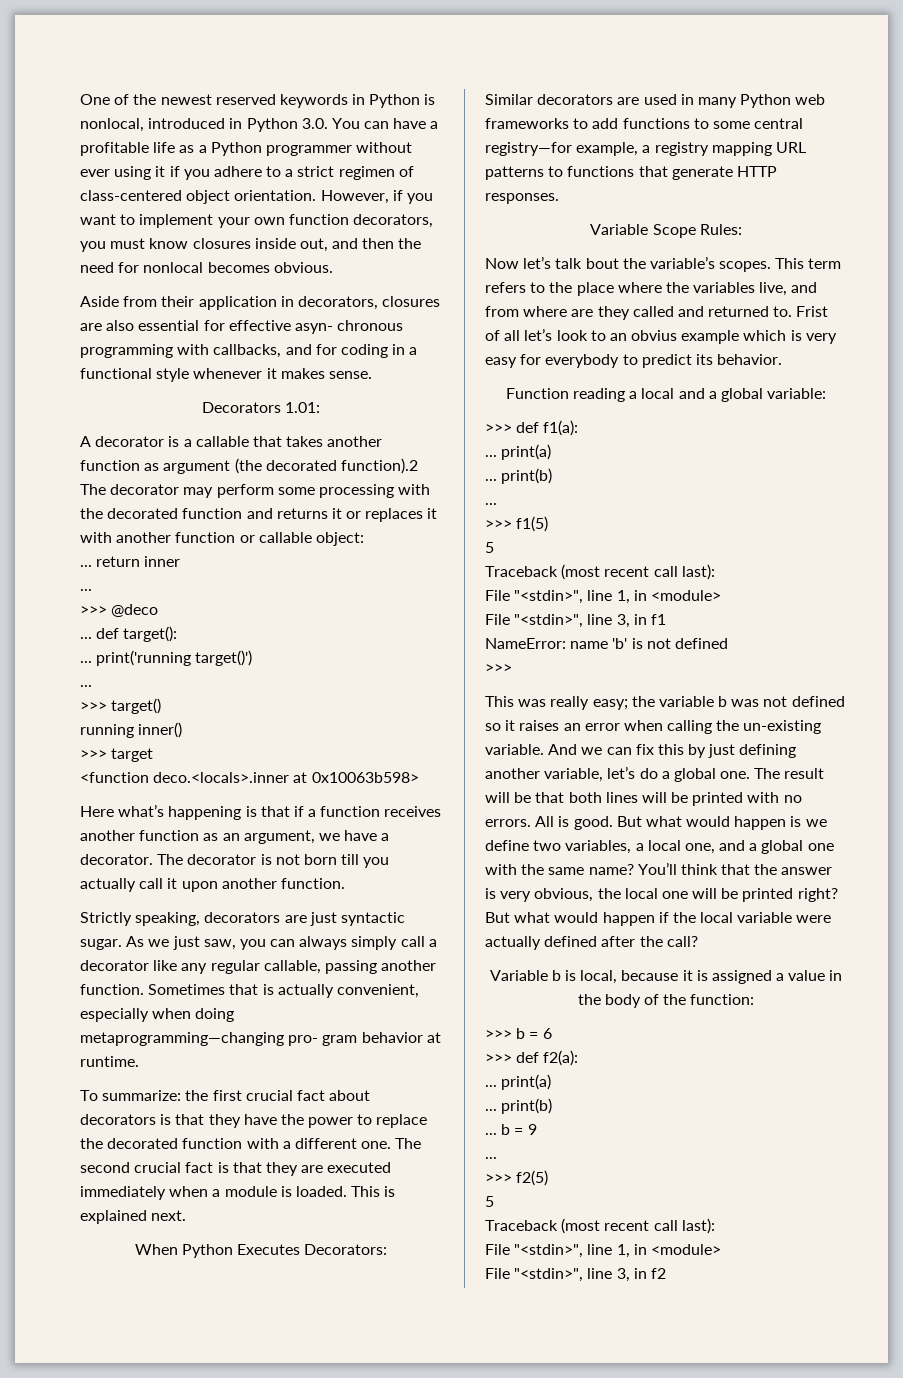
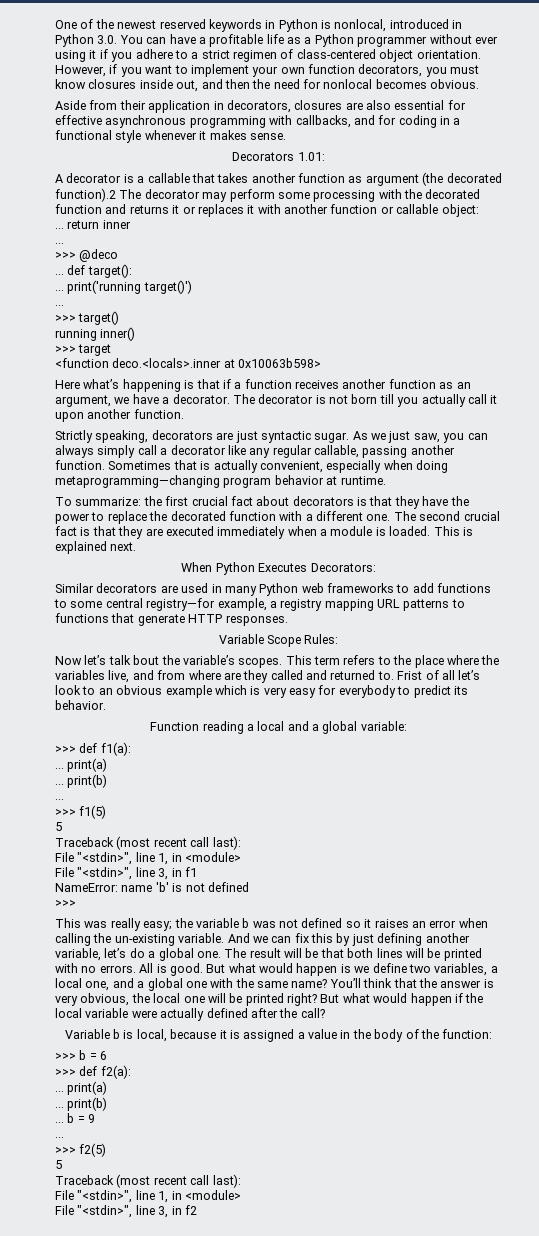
[294,320,404,334] asyn‐ chronous -> [105,115,187,128] asynchronous
[288,1035,358,1046] pro‐ gram -> [223,477,272,488] program
[631,330,678,341] obvius -> [116,685,163,695] obvious

